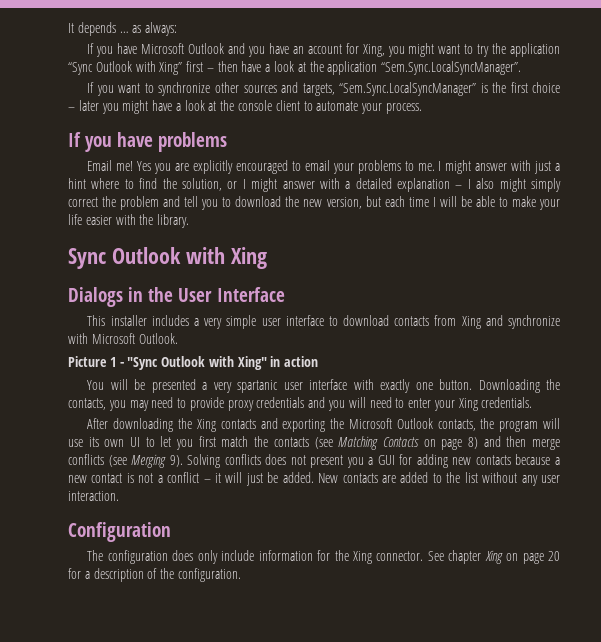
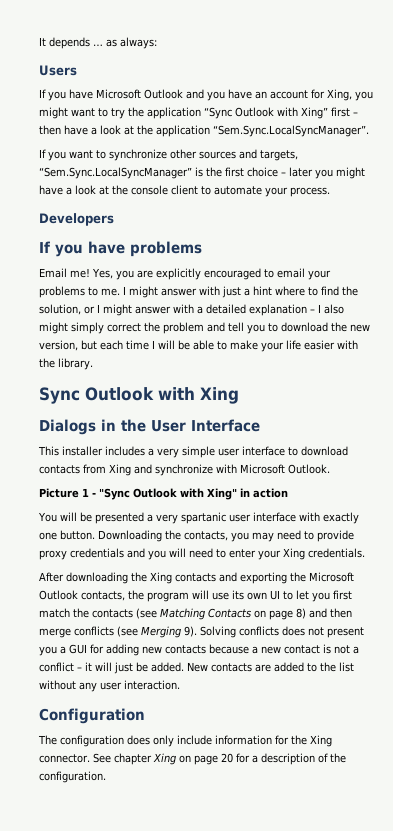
(178, 29) none -> [39,65,77,76] // Users
(422, 108) none -> [39,213,114,226] // Developers
[137,161,152,171] Yes -> [92,268,113,279] Yes,

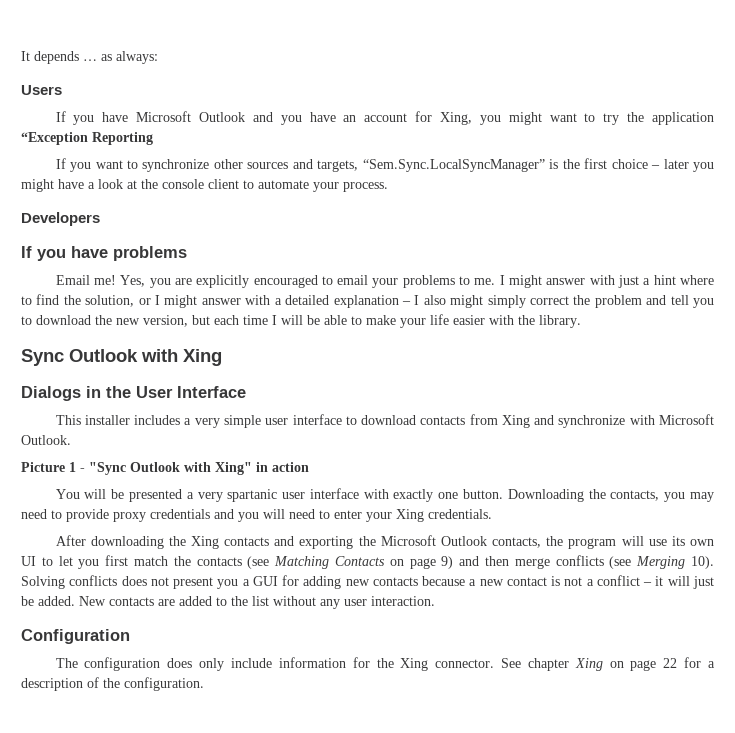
[204,107,358,119] [39,125,369,137] “Sync Outlook with Xing” first – then have a look at the application “Sem.Sync.LocalSyncManager”. -> [21,132,153,145] “Exception Reporting
[296,608,306,619] 8) -> [441,556,454,569] 9)
[184,626,197,637] 9). -> [691,556,714,569] 10).
[221,753,233,763] 20 -> [663,658,678,668] 22

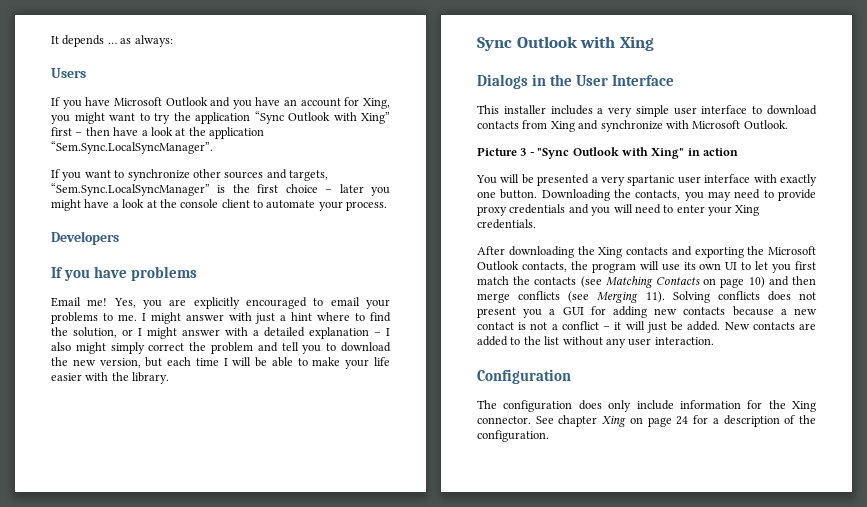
[21,132,153,145] “Exception Reporting -> [254,111,390,124] [51,127,264,139] [51,141,213,154] “Sync Outlook with Xing” first – then have a look at the application “Sem.Sync.LocalSyncManager”.
[69,462,76,472] 1 -> [520,148,527,156] 3
[441,556,454,569] 9) -> [748,276,765,288] 10)
[691,556,714,569] 10). -> [645,291,665,303] 11).
[663,658,678,668] 22 -> [676,416,689,425] 24

